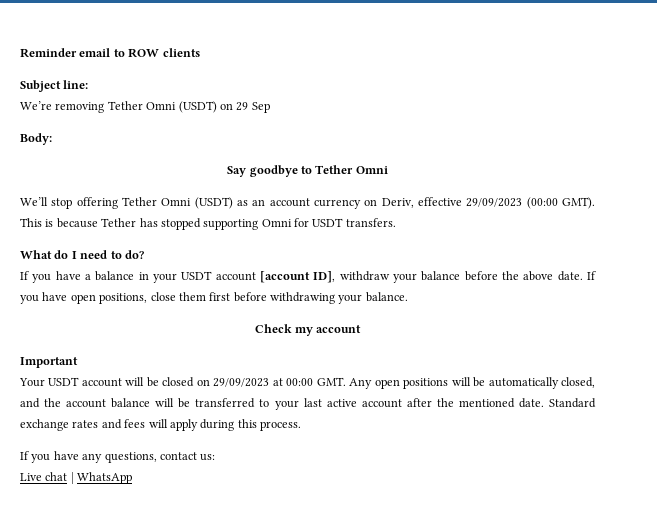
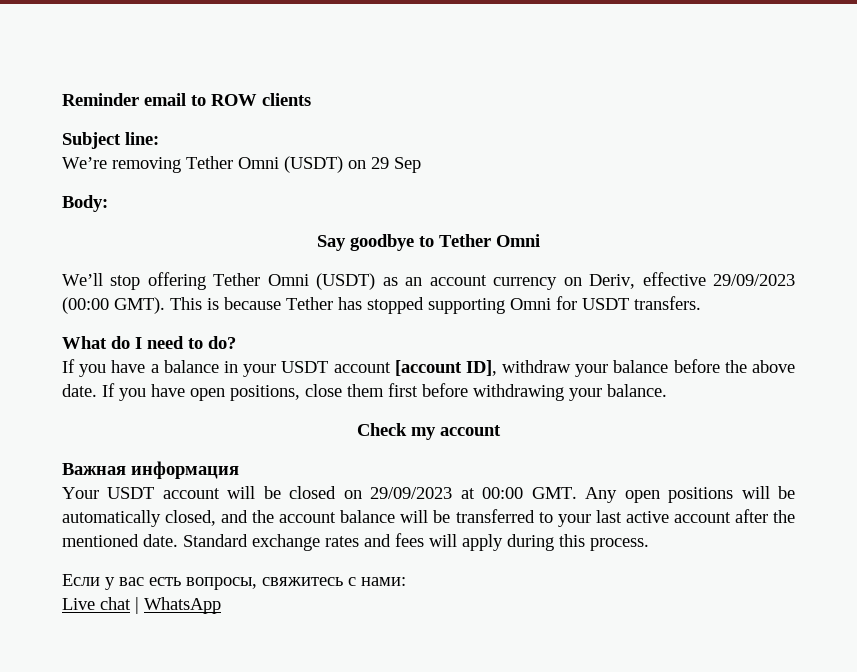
[20,357,78,368] Important -> [62,461,239,479] Важная информация
[20,451,216,463] If you have any questions, contact us: -> [62,574,406,590] Если у вас есть вопросы, свяжитесь с нами:

